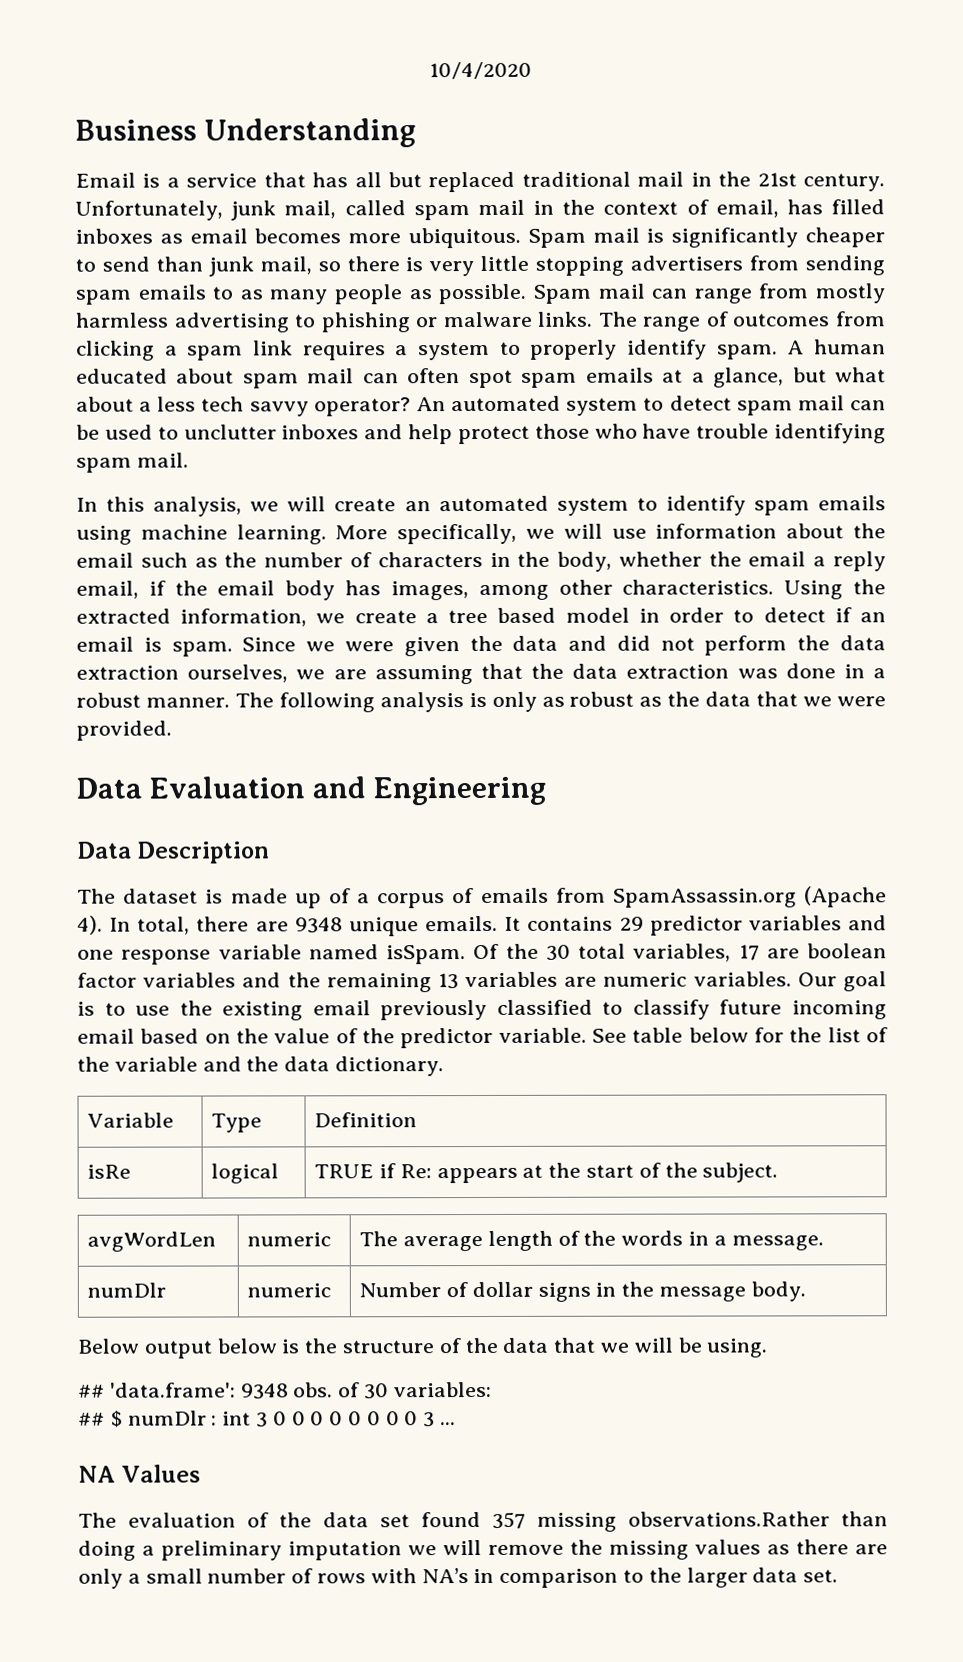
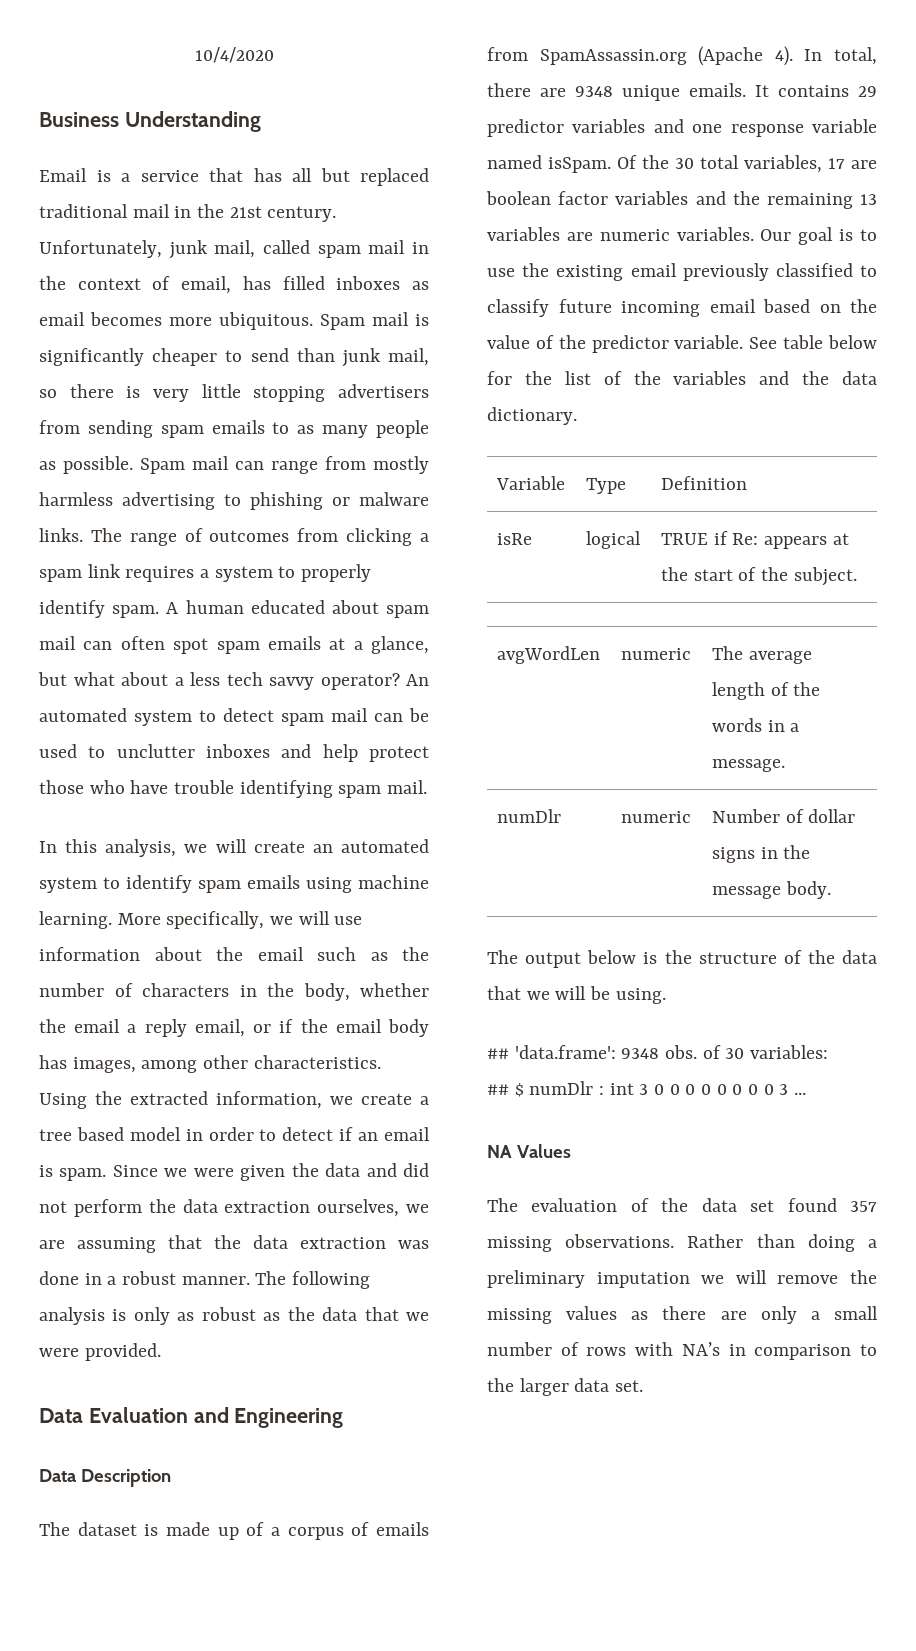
(139, 589) none -> [253,1024,272,1033] or
[114,1056,198,1072] variable -> [673,371,747,385] variables
[77,1338,140,1354] Below -> [487,950,518,964] The
[628,1511,830,1527] observations.Rather -> [565,1234,744,1248] observations. Rather

